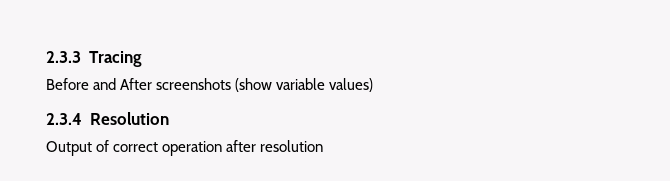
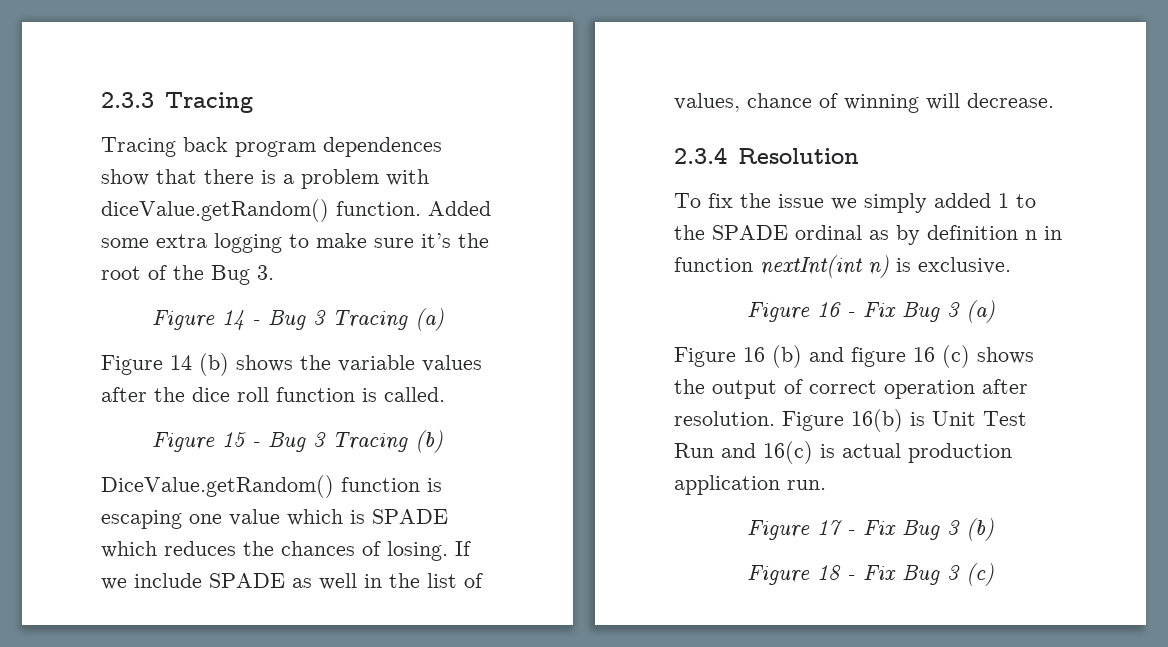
[46,78,374,92] [46,112,169,125] [46,140,324,156] Before and After screenshots (show variable values) // 2.3.4 Resolution // Output of correct operation after resolution -> [101,137,442,157] [101,169,429,189] [101,199,491,222] [101,233,489,253] [101,265,274,285] [151,308,444,331] [101,353,482,376] [101,387,445,402] [152,430,443,453] [101,475,442,498] [101,509,448,529] [101,541,471,561] [101,573,483,590] [674,93,1054,113] [674,147,859,164] [674,193,1036,213] [674,225,1062,245] [674,255,1011,278] [746,300,995,323] [674,345,1034,368] [674,379,1028,399] [674,409,1027,432] [674,441,1012,464] [674,475,826,495] [747,518,994,541] [747,563,994,586] Tracing back program dependences show that there is a problem with diceValue.getRandom() function. Added some extra logging to make sure it’s the root of the Bug 3. // Figure 14 - Bug 3 Tracing (a) // Figure 14 (b) shows the variable values after the dice roll function is called. // Figure 15 - Bug 3 Tracing (b) // DiceValue.getRandom() function is escaping one value which is SPADE which reduces the chances of losing. If we include SPADE as well in the list of values, chance of winning will decrease. // 2.3.4 Resolution // To fix the issue we simply added 1 to the SPADE ordinal as by definition n in function nextInt(int n) is exclusive. // Figure 16 - Fix Bug 3 (a) // Figure 16 (b) and figure 16 (c) shows the output of correct operation after resolution. Figure 16(b) is Unit Test Run and 16(c) is actual production application run. // Figure 17 - Fix Bug 3 (b) // Figure 18 - Fix Bug 3 (c)

